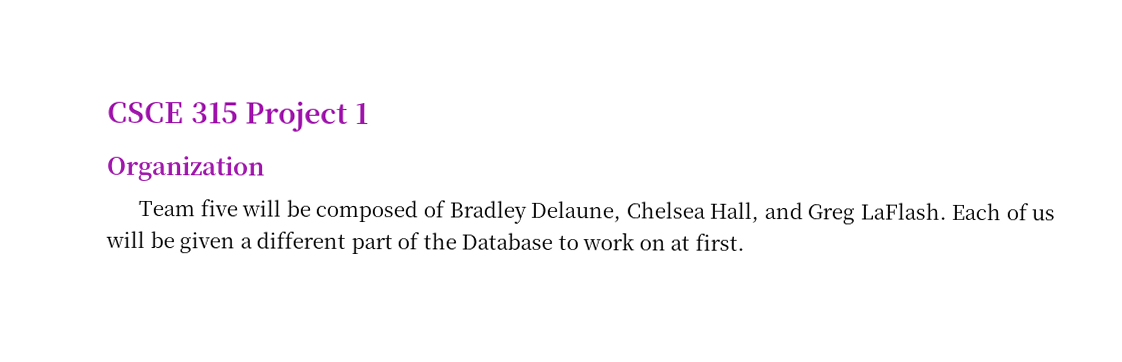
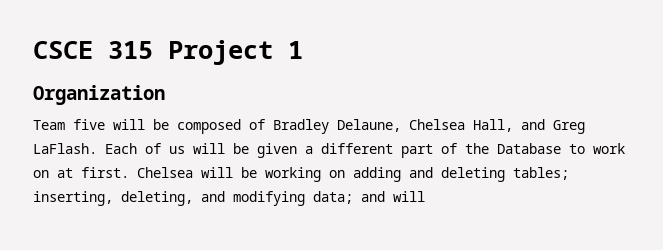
(745, 242) none -> [137,167,569,182] [33,191,425,206] Chelsea will be working on adding and deleting tables; inserting, deleting, and modifying data; and will

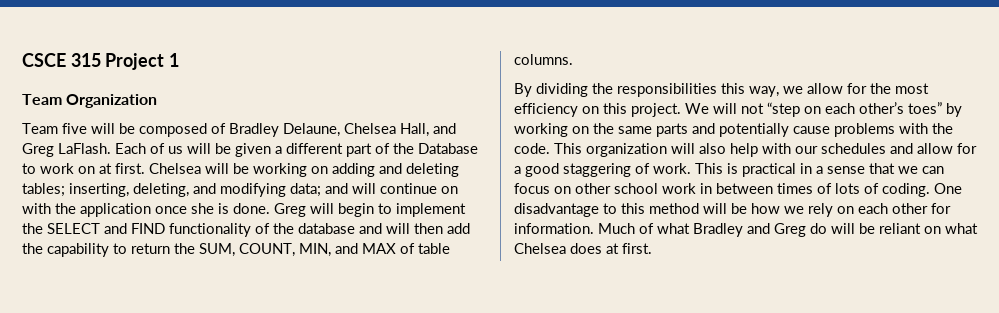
(303, 50) none -> [22,94,62,105] Team
(425, 196) none -> [380,183,458,194] [22,203,466,217] [22,223,470,237] [22,243,450,257] [514,54,573,65] [514,83,929,97] [514,102,962,117] [514,123,953,137] [514,143,977,157] [514,163,944,177] [514,183,962,197] [514,203,951,217] [514,223,978,237] [514,243,652,254] continue on with the application once she is done. Greg will begin to implement the SELECT and FIND functionality of the database and will then add the capability to return the SUM, COUNT, MIN, and MAX of table columns. // By dividing the responsibilities this way, we allow for the most efficiency on this project. We will not “step on each other’s toes” by working on the same parts and potentially cause problems with the code. This organization will also help with our schedules and allow for a good staggering of work. This is practical in a sense that we can focus on other school work in between times of lots of coding. One disadvantage to this method will be how we rely on each other for information. Much of what Bradley and Greg do will be reliant on what Chelsea does at first.

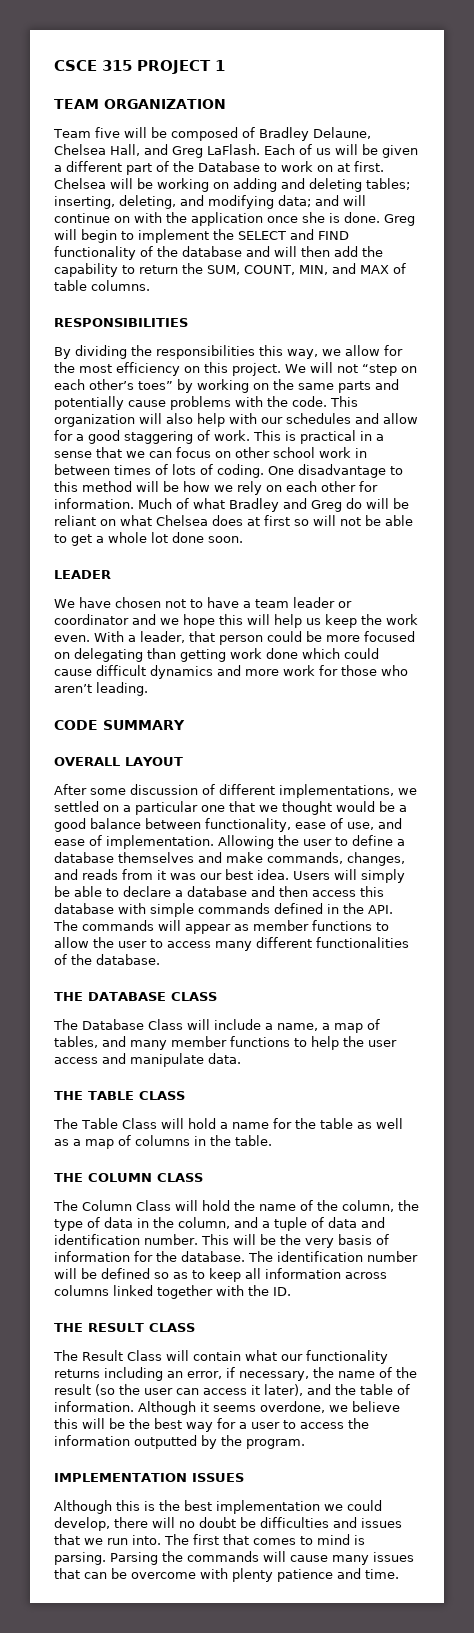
[105,53,165,70] Project -> [137,60,211,74] PROJECT
[22,94,158,108] Team Organization -> [54,99,226,109] TEAM ORGANIZATION
(573, 59) none -> [54,318,188,327] // RESPONSIBILITIES
[622,243,652,254] first. -> [264,515,413,526] [54,532,243,546] [54,570,111,579] [54,597,352,608] [54,614,418,628] [54,631,415,645] [54,648,379,662] [54,665,408,679] [54,682,148,696] [54,720,185,730] [54,757,183,766] [54,784,417,798] [54,801,407,815] [54,818,402,832] [54,835,405,849] [54,852,405,866] [54,869,405,883] [54,886,384,897] [54,903,393,917] [53,920,389,934] [54,937,409,951] [54,954,160,965] [54,992,217,1001] [53,1019,380,1033] [54,1036,397,1050] [54,1053,241,1067] [54,1091,185,1100] [53,1118,403,1129] [54,1135,272,1149] [54,1173,203,1182] [53,1200,419,1212] [54,1217,385,1231] [54,1234,389,1248] [54,1251,418,1262] [54,1268,387,1282] [54,1285,291,1299] [54,1323,195,1332] [53,1350,388,1364] [54,1367,417,1381] [54,1384,410,1396] [54,1401,400,1415] [54,1418,369,1432] [54,1435,305,1449] [54,1473,244,1482] [54,1500,382,1514] [54,1517,402,1531] [54,1534,365,1545] [54,1551,414,1565] [54,1568,399,1582] first so will not be able to get a whole lot done soon. // LEADER // We have chosen not to have a team leader or coordinator and we hope this will help us keep the work even. With a leader, that person could be more focused on delegating than getting work done which could cause difficult dynamics and more work for those who aren’t leading. // CODE SUMMARY // OVERALL LAYOUT // After some discussion of different implementations, we settled on a particular one that we thought would be a good balance between functionality, ease of use, and ease of implementation. Allowing the user to define a database themselves and make commands, changes, and reads from it was our best idea. Users will simply be able to declare a database and then access this database with simple commands defined in the API. The commands will appear as member functions to allow the user to access many different functionalities of the database. // THE DATABASE CLASS // The Database Class will include a name, a map of tables, and many member functions to help the user access and manipulate data. // THE TABLE CLASS // The Table Class will hold a name for the table as well as a map of columns in the table. // THE COLUMN CLASS // The Column Class will hold the name of the column, the type of data in the column, and a tuple of data and identification number. This will be the very basis of information for the database. The identification number will be defined so as to keep all information across columns linked together with the ID. // THE RESULT CLASS // The Result Class will contain what our functionality returns including an error, if necessary, the name of the result (so the user can access it later), and the table of information. Although it seems overdone, we believe this will be the best way for a user to access the information outputted by the program. // IMPLEMENTATION ISSUES // Although this is the best implementation we could develop, there will no doubt be difficulties and issues that we run into. The first that comes to mind is parsing. Parsing the commands will cause many issues that can be overcome with plenty patience and time.

